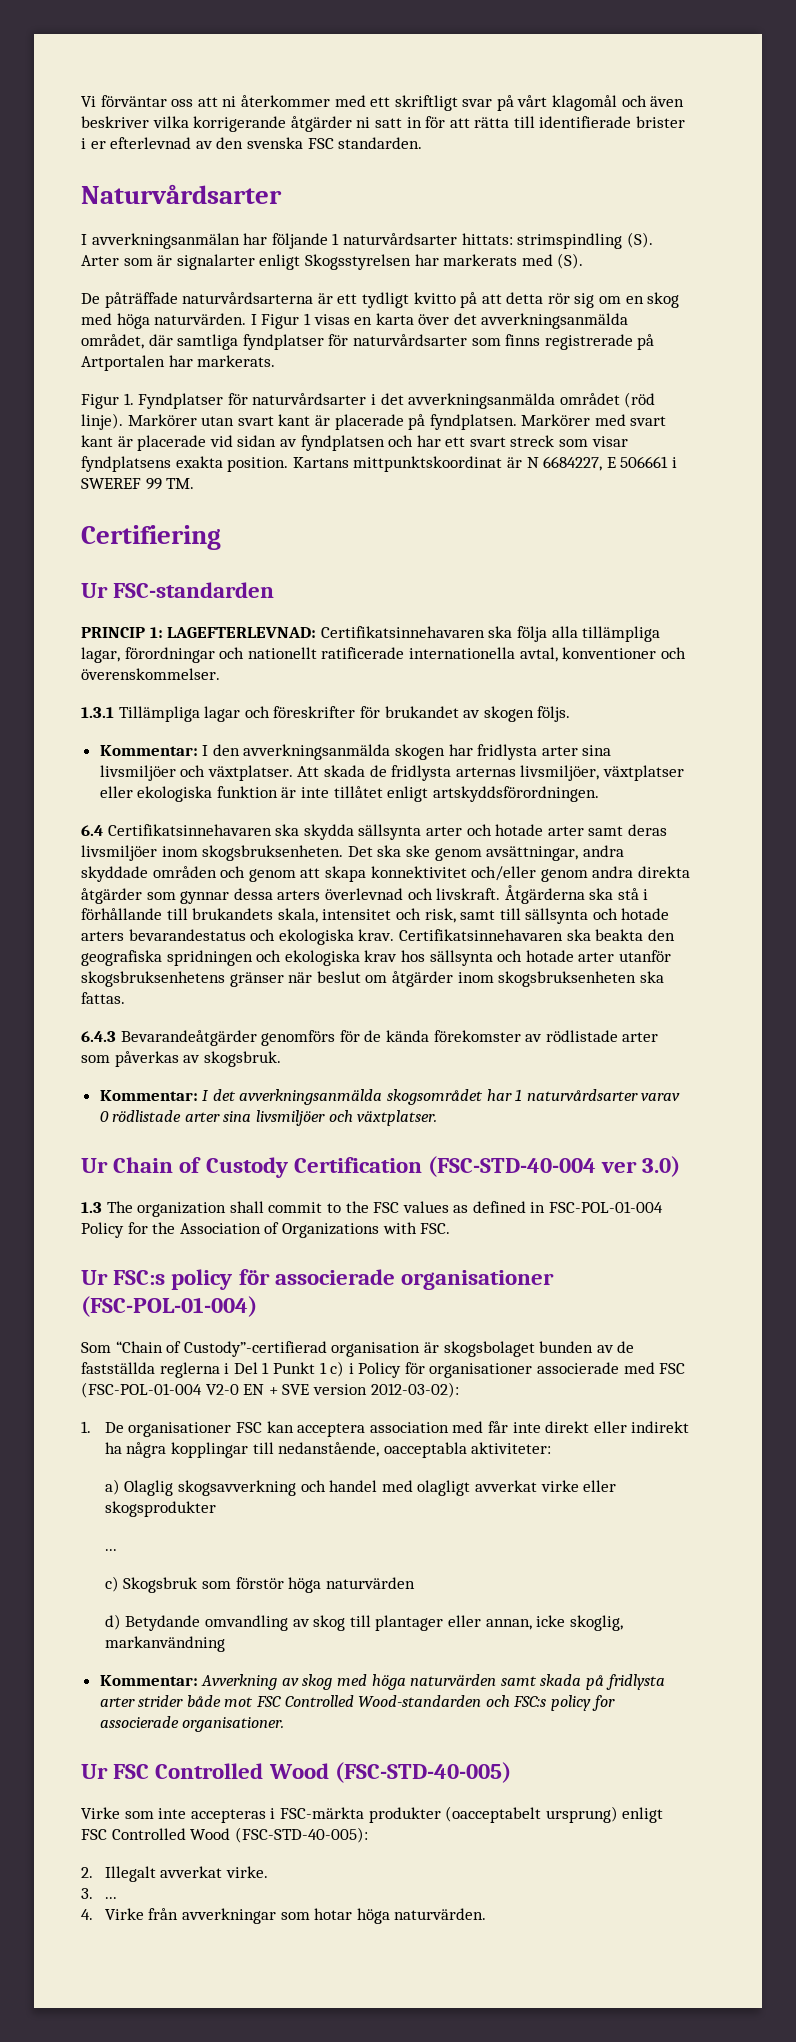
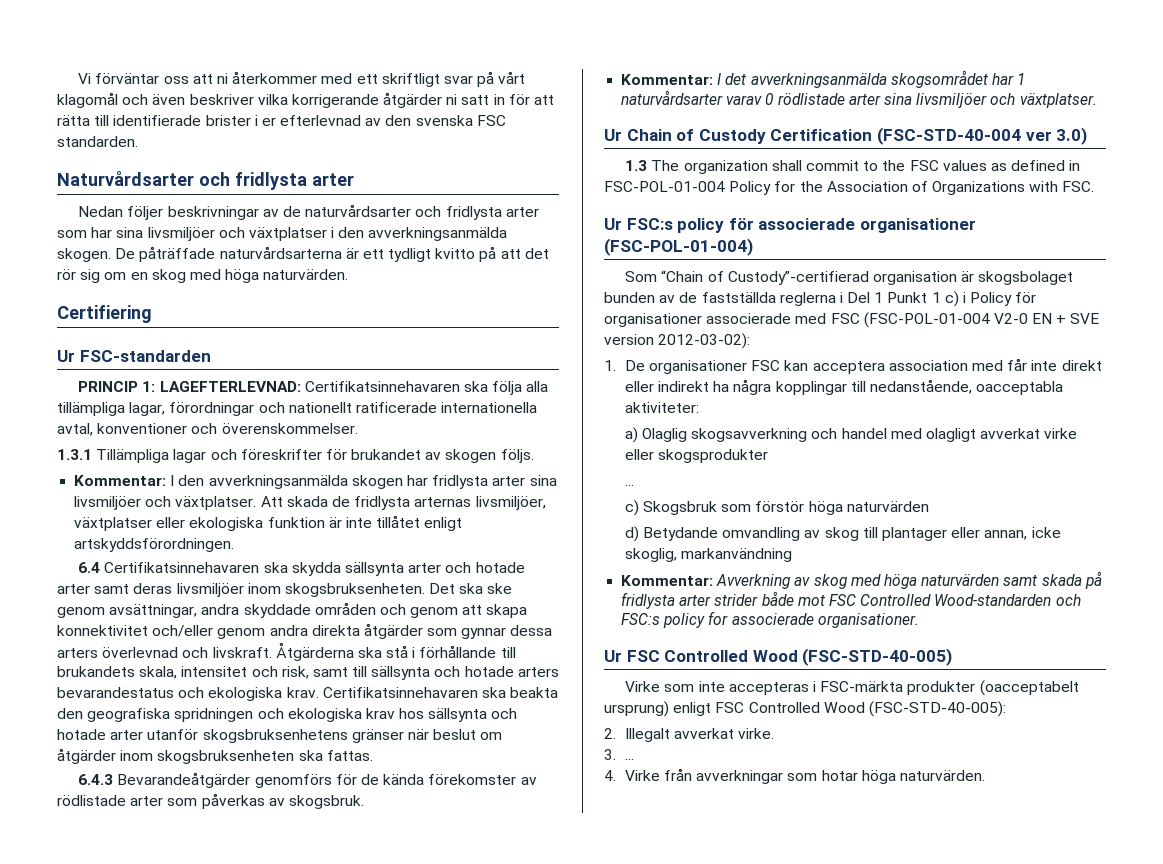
[81,232,653,249] [81,253,584,270] // I avverkningsanmälan har följande 1 naturvårdsarter hittats: strimspindling (S). Arter som är signalarter enligt Skogsstyrelsen har markerats med (S). // -> [198,172,354,190] [78,204,539,220] [57,227,508,241] [57,248,111,262] och fridlysta arter // Nedan följer beskrivningar av de naturvårdsarter och fridlysta arter som har sina livsmiljöer och växtplatser i den avverkningsanmälda skogen.
[506,292,544,304] detta -> [524,248,549,259] det
[250,313,629,329] [81,334,655,350] [81,355,276,371] [81,392,656,409] [81,413,667,430] [81,435,628,451] [81,456,677,472] [81,478,195,490] I Figur 1 visas en karta över det avverkningsanmälda området, där samtliga fyndplatser för naturvårdsarter som finns registrerade på Artportalen har markerats. // Figur 1. Fyndplatser för naturvårdsarter i det avverkningsanmälda området (röd linje). Markörer utan svart kant är placerade på fyndplatsen. Markörer med svart kant är placerade vid sidan av fyndplatsen och har ett svart streck som visar fyndplatsens exakta position. Kartans mittpunktskoordinat är N 6684227, E 506661 i SWEREF 99 TM. -> (349, 274) none

